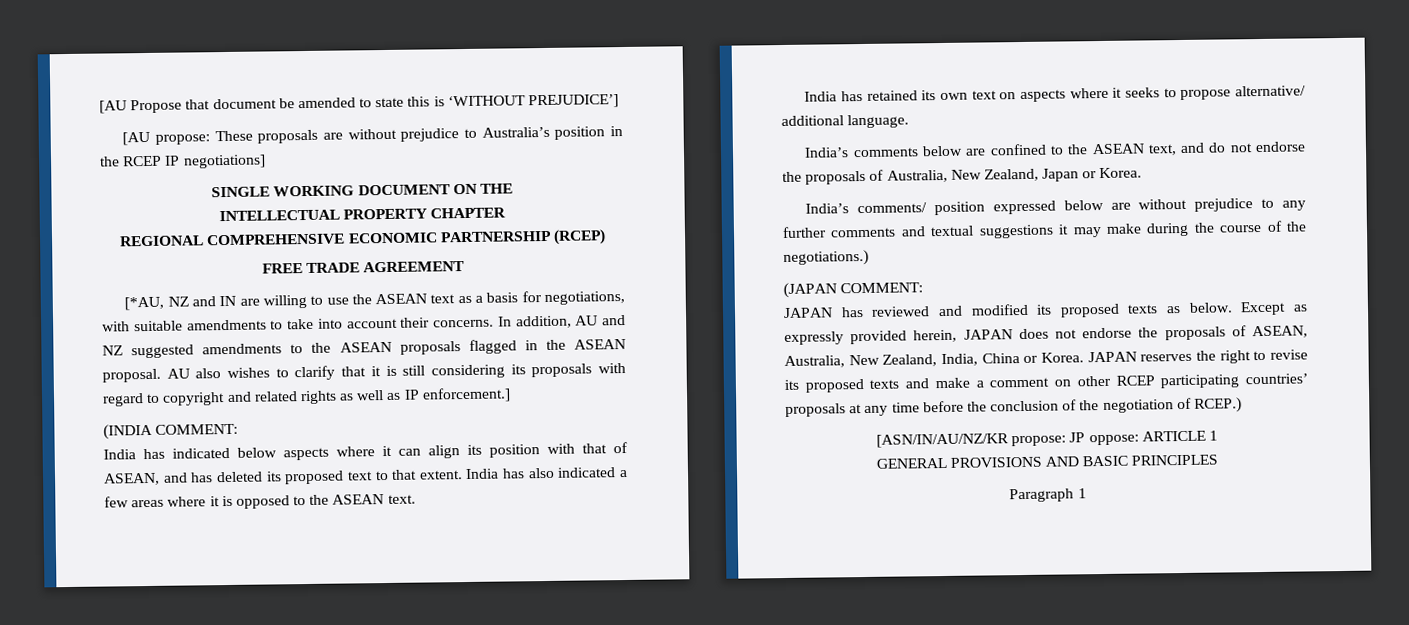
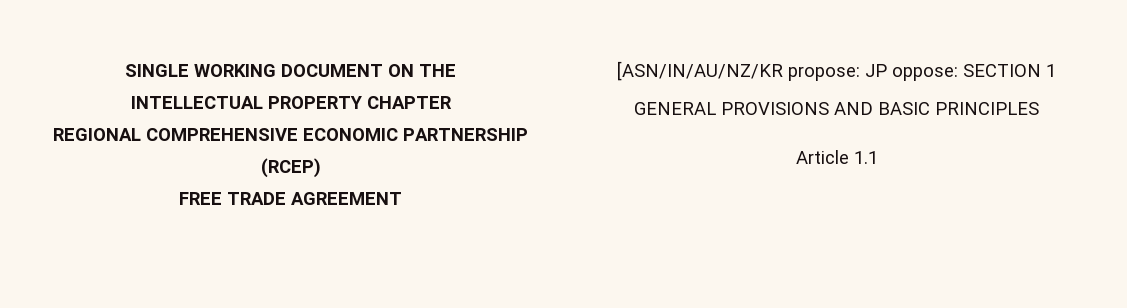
[99,94,620,114] [122,126,624,146] [99,154,266,169] [AU Propose that document be amended to state this is ‘WITHOUT PREJUDICE’] // [AU propose: These proposals are without prejudice to Australia’s position in the RCEP IP negotiations] // -> (125, 70) none
[124,291,625,311] [102,314,626,332] [102,338,627,359] [102,362,626,383] [102,387,511,407] [103,423,239,440] [103,441,628,461] [103,467,629,486] [104,494,416,509] [804,85,1306,103] [781,114,910,129] [804,141,1306,158] [782,167,1143,185] [805,198,1307,216] [782,220,1307,239] [783,249,869,267] [783,282,924,299] [783,301,1308,319] [784,325,1308,345] [784,349,1308,368] [784,373,1308,393] [785,397,1243,417] // [*AU, NZ and IN are willing to use the ASEAN text as a basis for negotiations, with suitable amendments to take into account their concerns. In addition, AU and NZ suggested amendments to the ASEAN proposals flagged in the ASEAN proposal. AU also wishes to clarify that it is still considering its proposals with regard to copyright and related rights as well as IP enforcement.] // (INDIA COMMENT: // India has indicated below aspects where it can align its position with that of ASEAN, and has deleted its proposed text to that extent. India has also indicated a few areas where it is opposed to the ASEAN text. // India has retained its own text on aspects where it seeks to propose alternative/ additional language. // India’s comments below are confined to the ASEAN text, and do not endorse the proposals of Australia, New Zealand, Japan or Korea. // India’s comments/ position expressed below are without prejudice to any further comments and textual suggestions it may make during the course of the negotiations.) // (JAPAN COMMENT: // JAPAN has reviewed and modified its proposed texts as below. Except as expressly provided herein, JAPAN does not endorse the proposals of ASEAN, Australia, New Zealand, India, China or Korea. JAPAN reserves the right to revise its proposed texts and make a comment on other RCEP participating countries’ proposals at any time before the conclusion of the negotiation of RCEP.) -> (402, 198) none
[1141,430,1206,442] ARTICLE -> [963,64,1041,77] SECTION
[1009,488,1087,503] Paragraph 1 -> [795,150,878,164] Article 1.1

